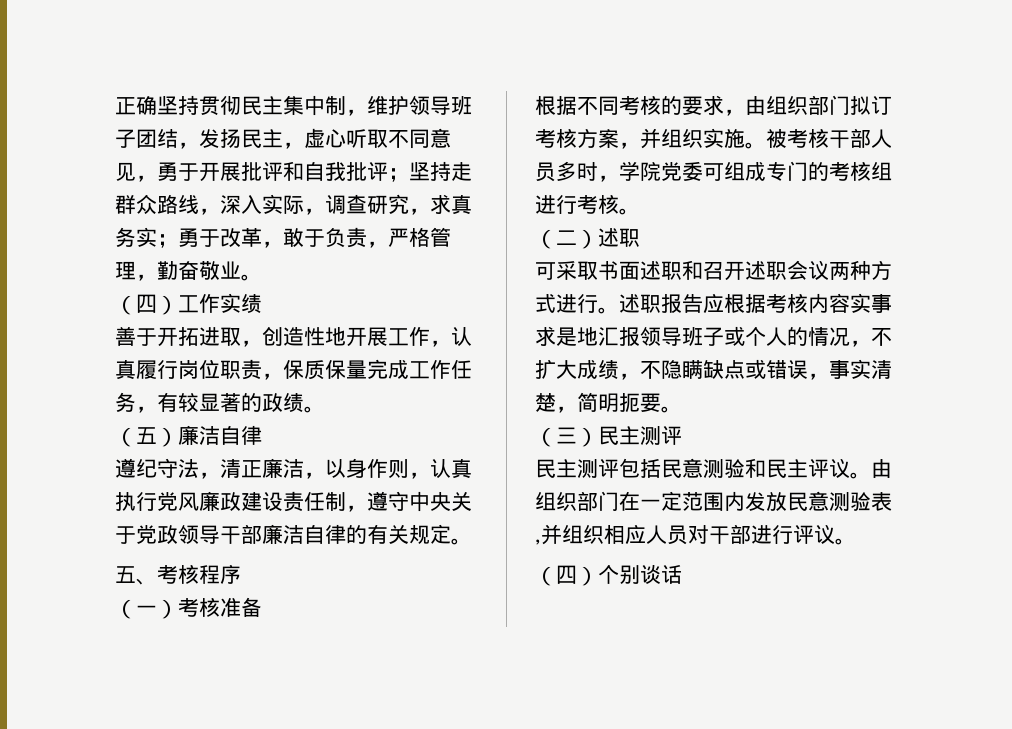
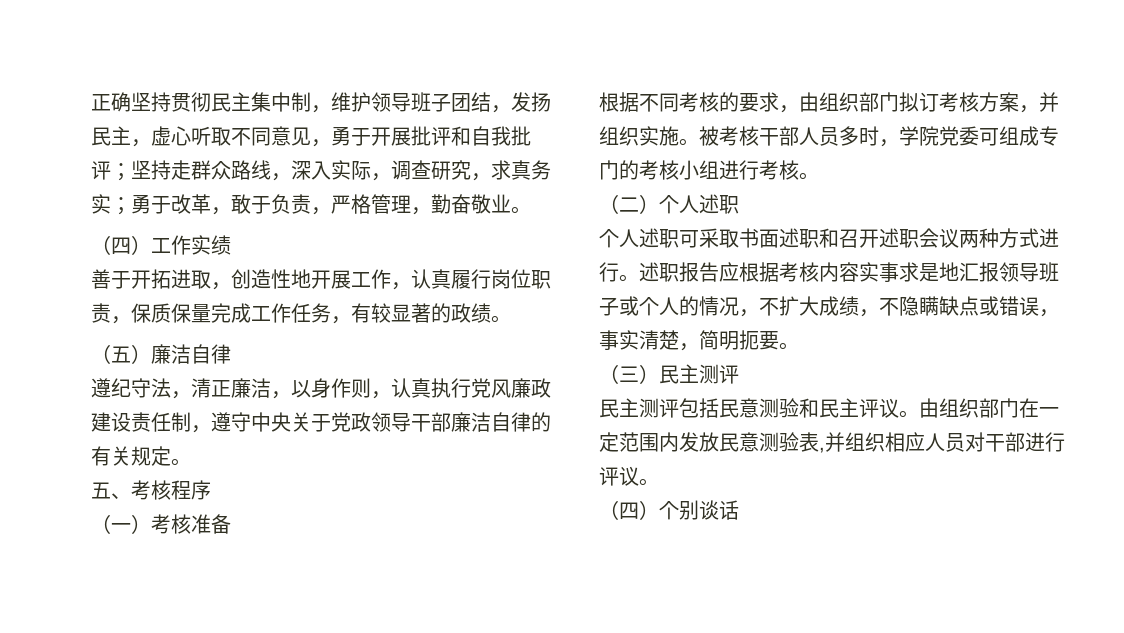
(871, 171) none -> [679,160,699,180] 小
(598, 239) none -> [659,195,699,214] 个人
(640, 237) none -> [599,228,679,248] 个人述职

